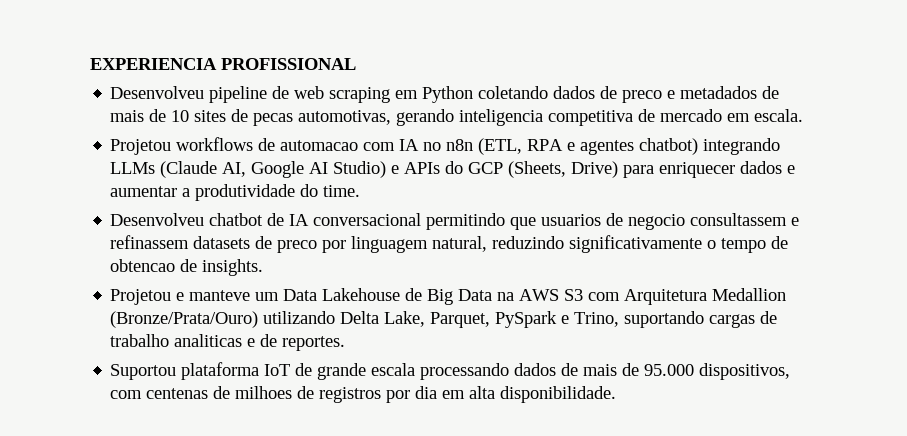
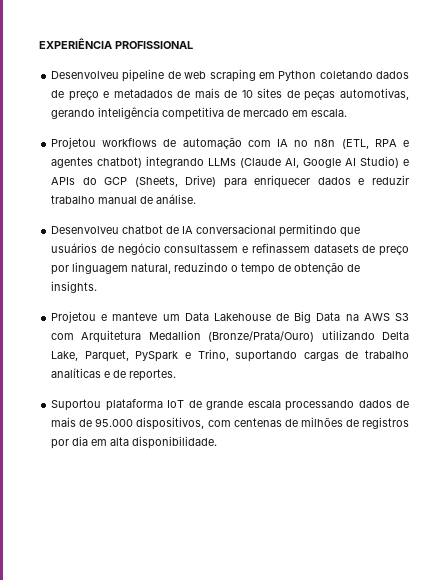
[90,58,217,70] EXPERIENCIA -> [39,38,112,49] EXPERIÊNCIA
[622,90,663,103] preco -> [68,91,99,101] preço
[253,113,294,126] pecas -> [304,91,336,101] peças
[459,109,544,126] inteligencia -> [98,107,160,119] inteligência
[280,140,359,151] automacao -> [182,137,242,149] automação
[110,184,361,201] aumentar a produtividade do time. -> [371,175,409,185] [51,194,197,204] reduzir trabalho manual de análise.
[541,213,686,230] usuarios de negocio -> [51,243,161,255] usuários de negócio
[277,240,318,253] preco -> [379,246,410,256] preço
[569,235,703,253] significativamente -> (229, 267) none
[110,259,176,272] obtencao -> [294,262,345,274] obtenção
[174,334,243,347] analiticas -> [51,368,102,378] analíticas
[235,386,293,399] milhoes -> [300,417,343,427] milhões

